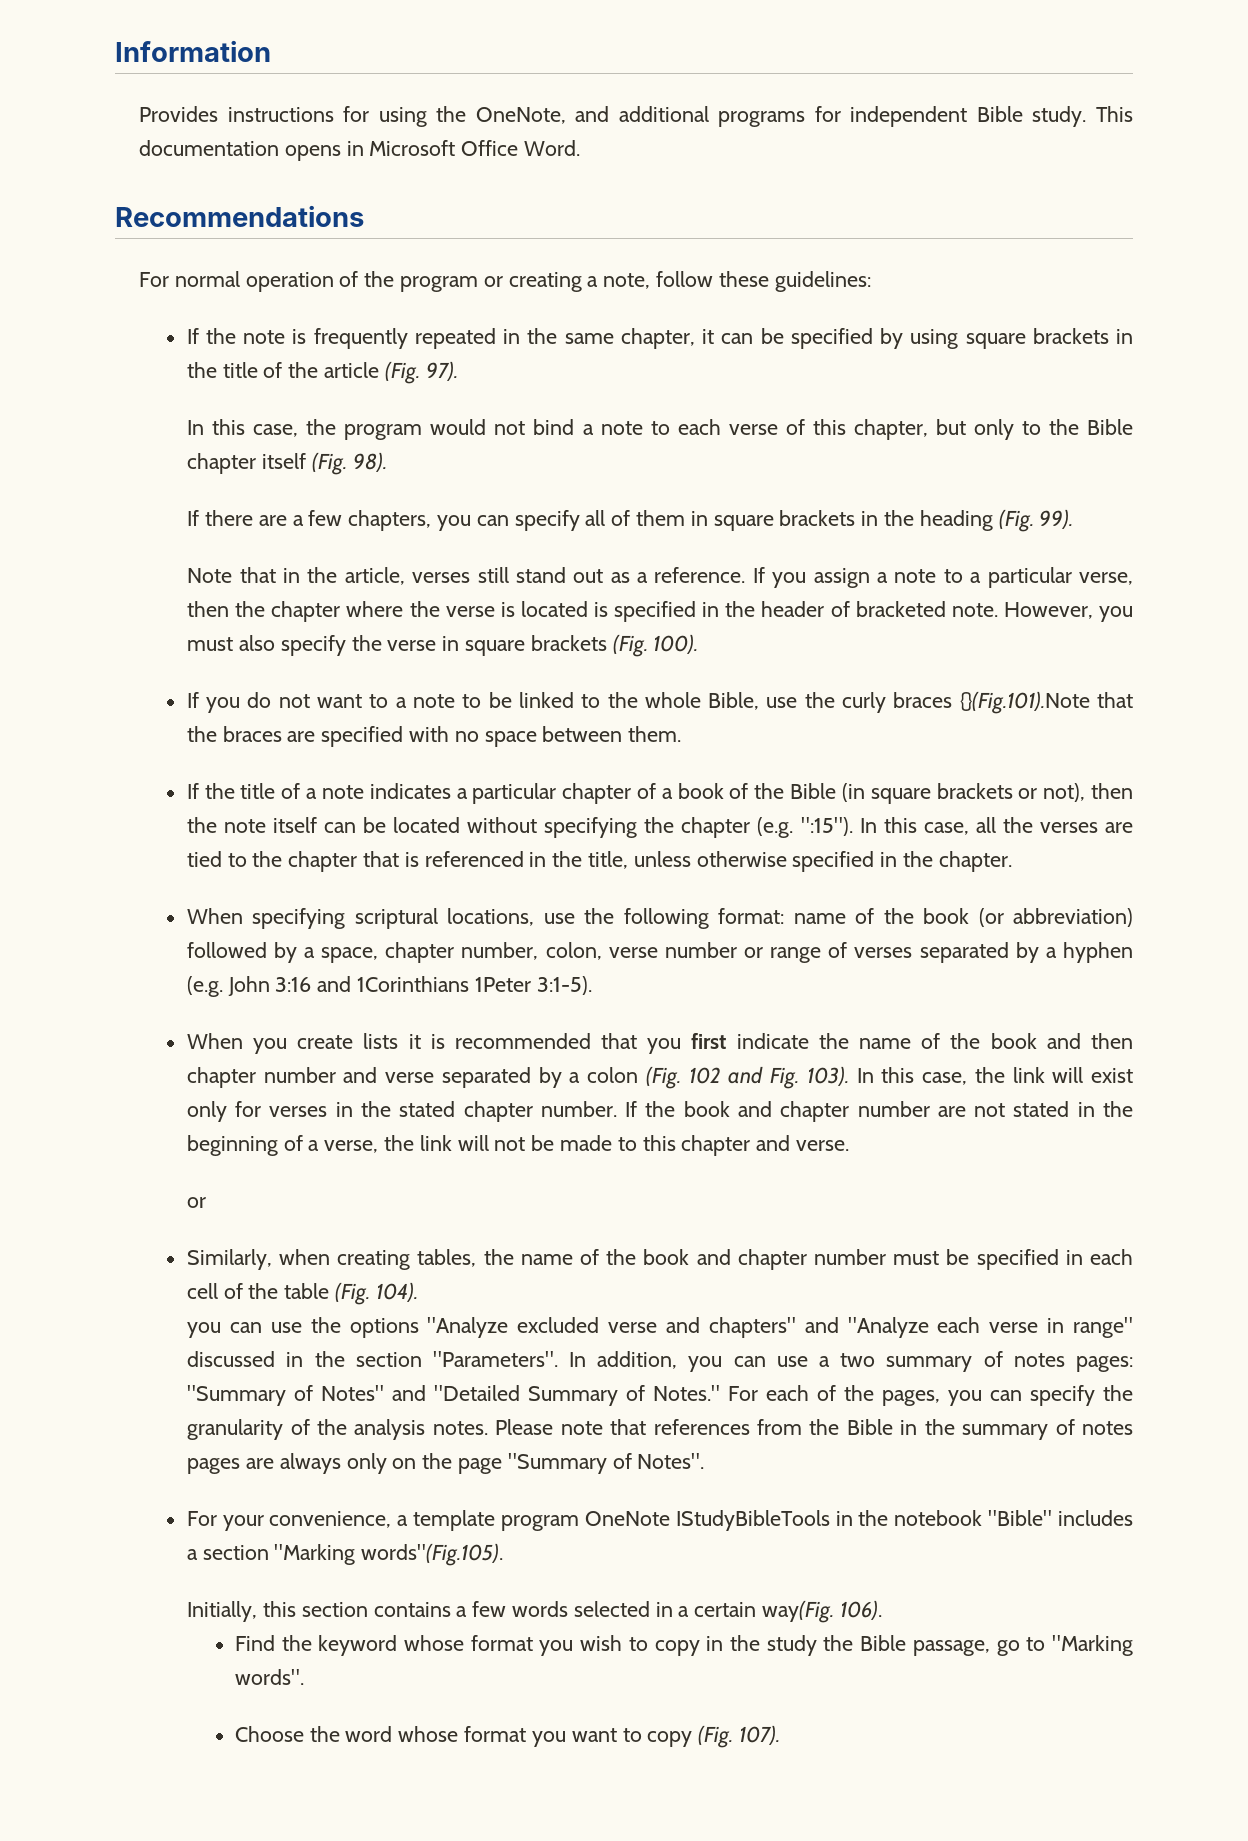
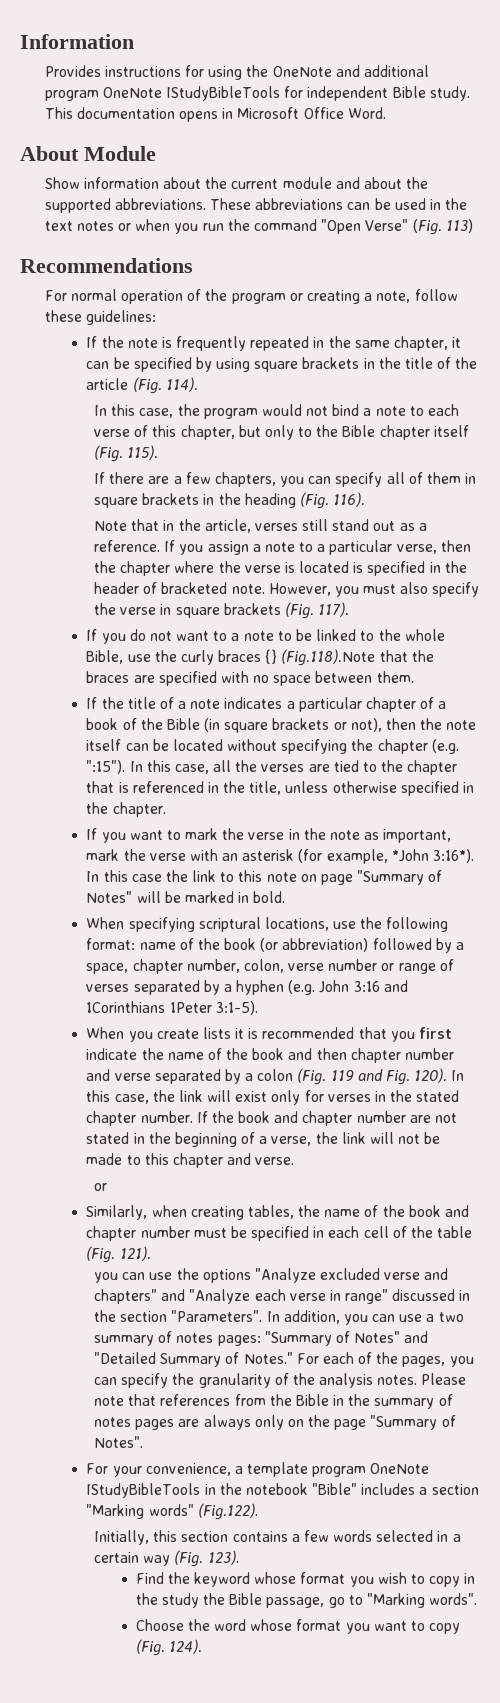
[475,107,566,124] OneNote, -> [272,66,332,77] OneNote
[718,111,806,127] programs -> [44,86,281,101] program OneNote IStudyBibleTools
(581, 148) none -> [20,146,156,161] [44,177,429,189] [44,198,468,213] [44,219,473,235] // About Module // Show information about the current module and about the supported abbreviations. These abbreviations can be used in the text notes or when you run the command "Open Verse" (Fig. 113)
[425,361,458,381] 97). -> [165,377,198,392] 114).
[352,452,387,472] 98). -> [127,445,159,460] 115).
[1039,509,1074,529] 99). -> [333,492,366,507] 116).
[653,634,699,654] 100). -> [318,602,350,617] 117).
[959,691,1090,714] {}(Fig.101).Note -> [265,649,376,666] {} (Fig.118).Note
(1012, 861) none -> [86,828,452,843] [86,849,475,864] [86,870,443,885] [86,891,286,903] // If you want to mark the verse in the note as important, mark the verse with an asterisk (for example, *John 3:16*). In this case the link to this note on page "Summary of Notes" will be marked in bold.
[688,1067,721,1084] 102 -> [330,1070,354,1081] 119
[806,1066,849,1086] 103). -> [414,1068,448,1083] 120).
[375,1282,418,1302] 104). -> [119,1246,151,1261] 121).
[361,1543,504,1566] words"(Fig.105). -> [148,1503,258,1520] words" (Fig.122).
[762,1600,882,1623] way(Fig. 106). -> [143,1550,239,1567] way (Fig. 123).
[738,1725,780,1745] 107). -> [168,1639,202,1654] 124).

